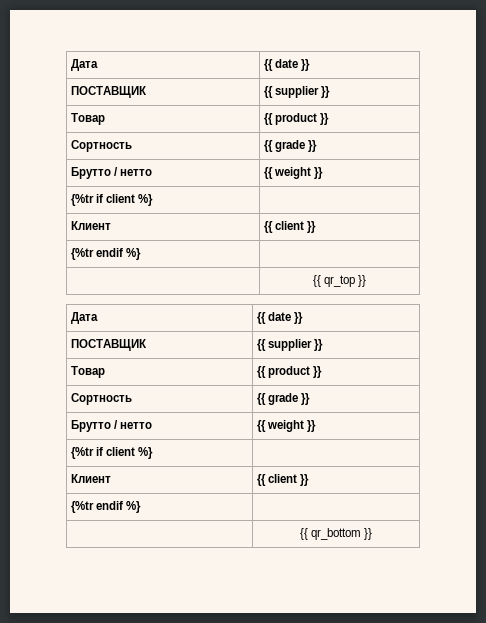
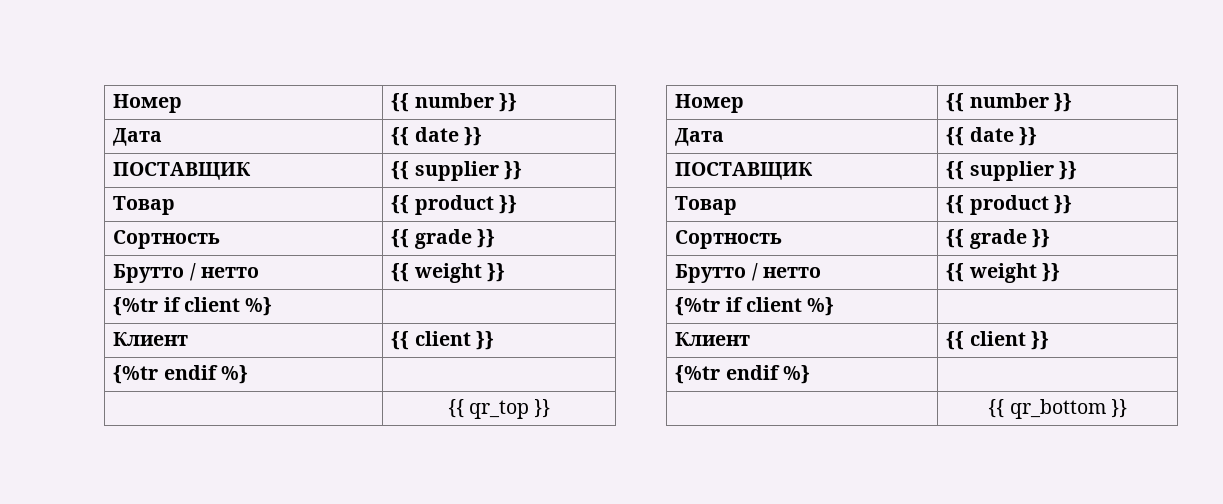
(70, 65) none -> [113,94,183,113] [391,93,517,112] Номер | {{ number }} //
(367, 281) none -> [675,94,745,113] [946,93,1072,112] // Номер | {{ number }}

